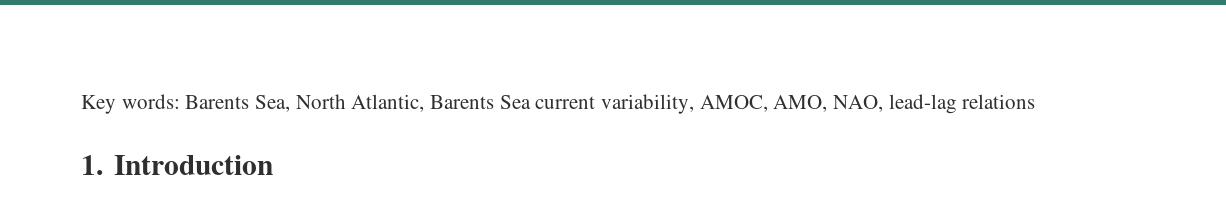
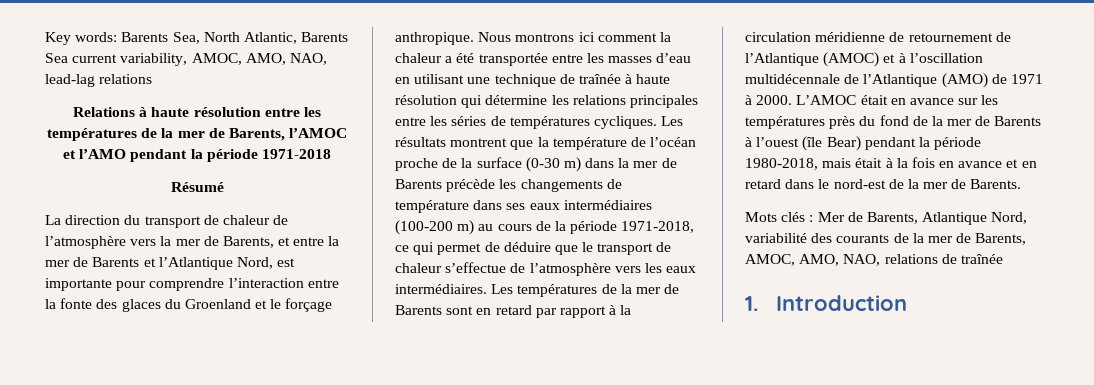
(1036, 101) none -> [73,107,321,117] [46,128,348,141] [63,149,331,162] [170,182,224,192] [45,215,289,228] [45,236,340,249] [45,257,296,270] [45,278,339,291] [45,298,333,312] [395,32,671,45] [395,53,692,66] [395,74,671,87] [395,95,698,108] [395,116,684,129] [395,137,697,150] [395,157,677,172] [395,179,622,192] [395,200,652,213] [395,220,695,235] [395,242,672,255] [395,262,697,276] [395,284,680,297] [395,305,632,318] [745,32,1011,42] [745,52,983,67] [745,73,1043,88] [745,95,999,105] [745,115,1042,129] [745,136,982,151] [745,157,1037,170] [745,179,1022,189] [745,212,1028,225] [745,233,1027,245] [745,254,1003,266] // Relations à haute résolution entre les températures de la mer de Barents, l’AMOC et l’AMO pendant la période 1971-2018 // Résumé // La direction du transport de chaleur de l’atmosphère vers la mer de Barents, et entre la mer de Barents et l’Atlantique Nord, est importante pour comprendre l’interaction entre la fonte des glaces du Groenland et le forçage anthropique. Nous montrons ici comment la chaleur a été transportée entre les masses d’eau en utilisant une technique de traînée à haute résolution qui détermine les relations principales entre les séries de températures cycliques. Les résultats montrent que la température de l’océan proche de la surface (0-30 m) dans la mer de Barents précède les changements de température dans ses eaux intermédiaires (100-200 m) au cours de la période 1971-2018, ce qui permet de déduire que le transport de chaleur s’effectue de l’atmosphère vers les eaux intermédiaires. Les températures de la mer de Barents sont en retard par rapport à la circulation méridienne de retournement de l’Atlantique (AMOC) et à l’oscillation multidécennale de l’Atlantique (AMO) de 1971 à 2000. L’AMOC était en avance sur les températures près du fond de la mer de Barents à l’ouest (île Bear) pendant la période 1980-2018, mais était à la fois en avance et en retard dans le nord-est de la mer de Barents. // Mots clés : Mer de Barents, Atlantique Nord, variabilité des courants de la mer de Barents, AMOC, AMO, NAO, relations de traînée

